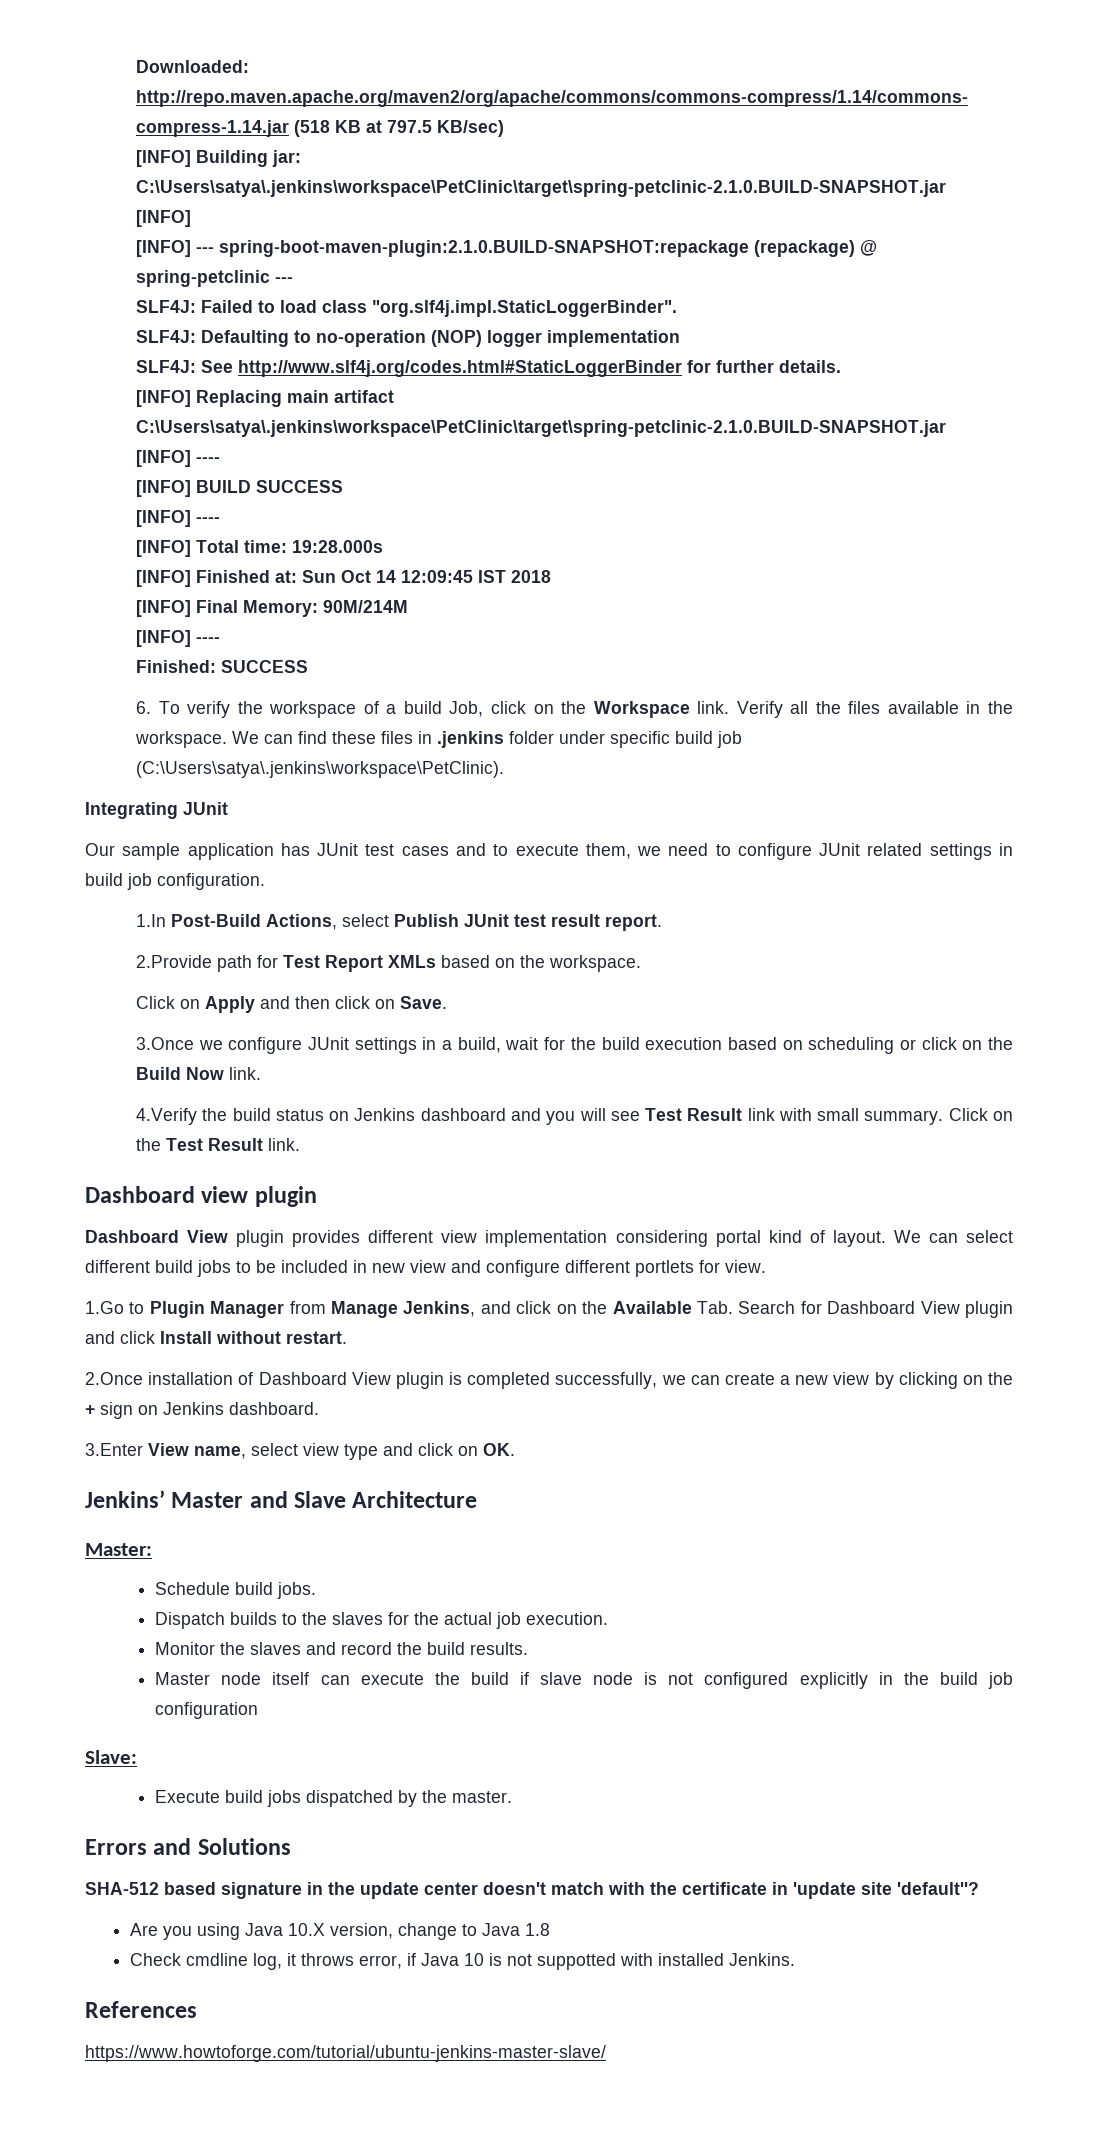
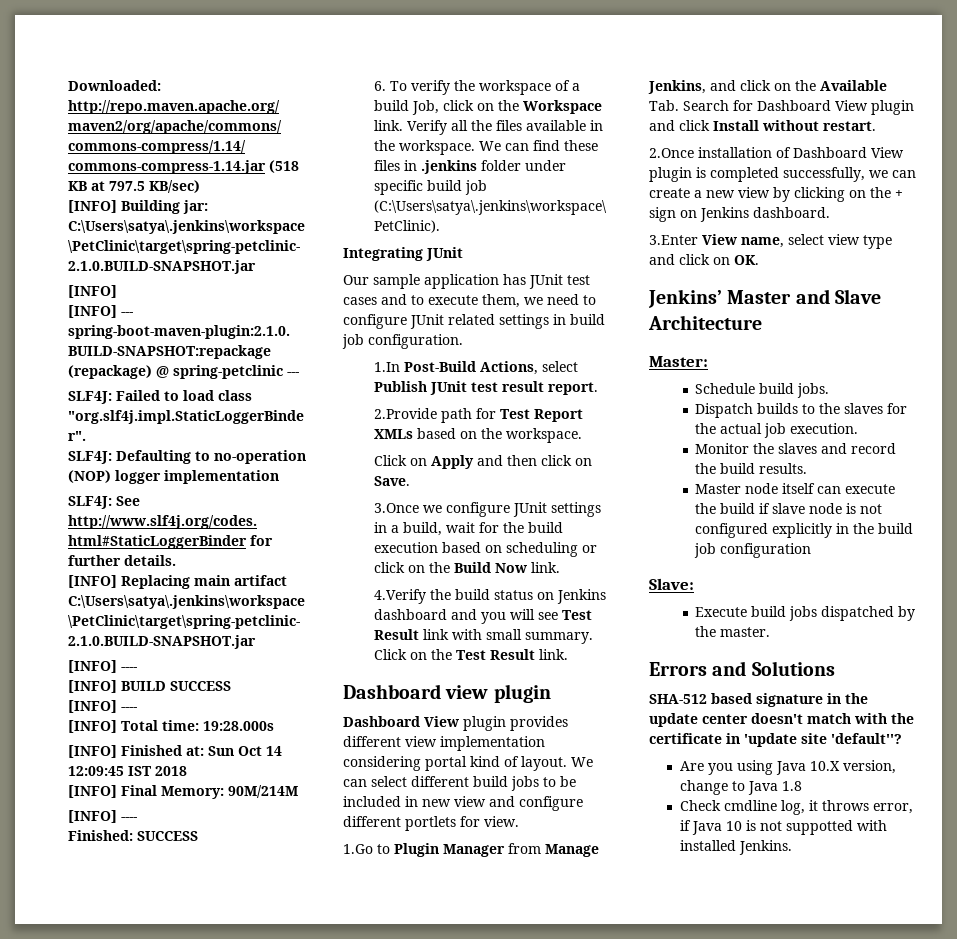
[85,2001,197,2018] [85,2045,606,2062] // References // https://www.howtoforge.com/tutorial/ubuntu-jenkins-master-slave/ -> (792, 847) none

